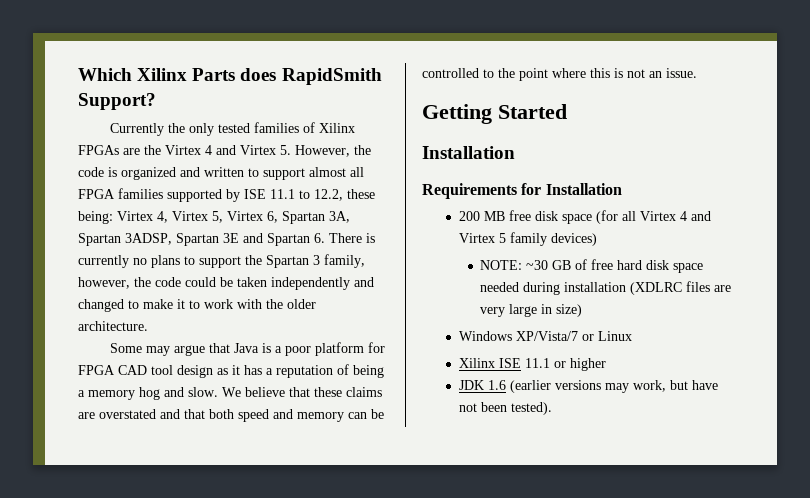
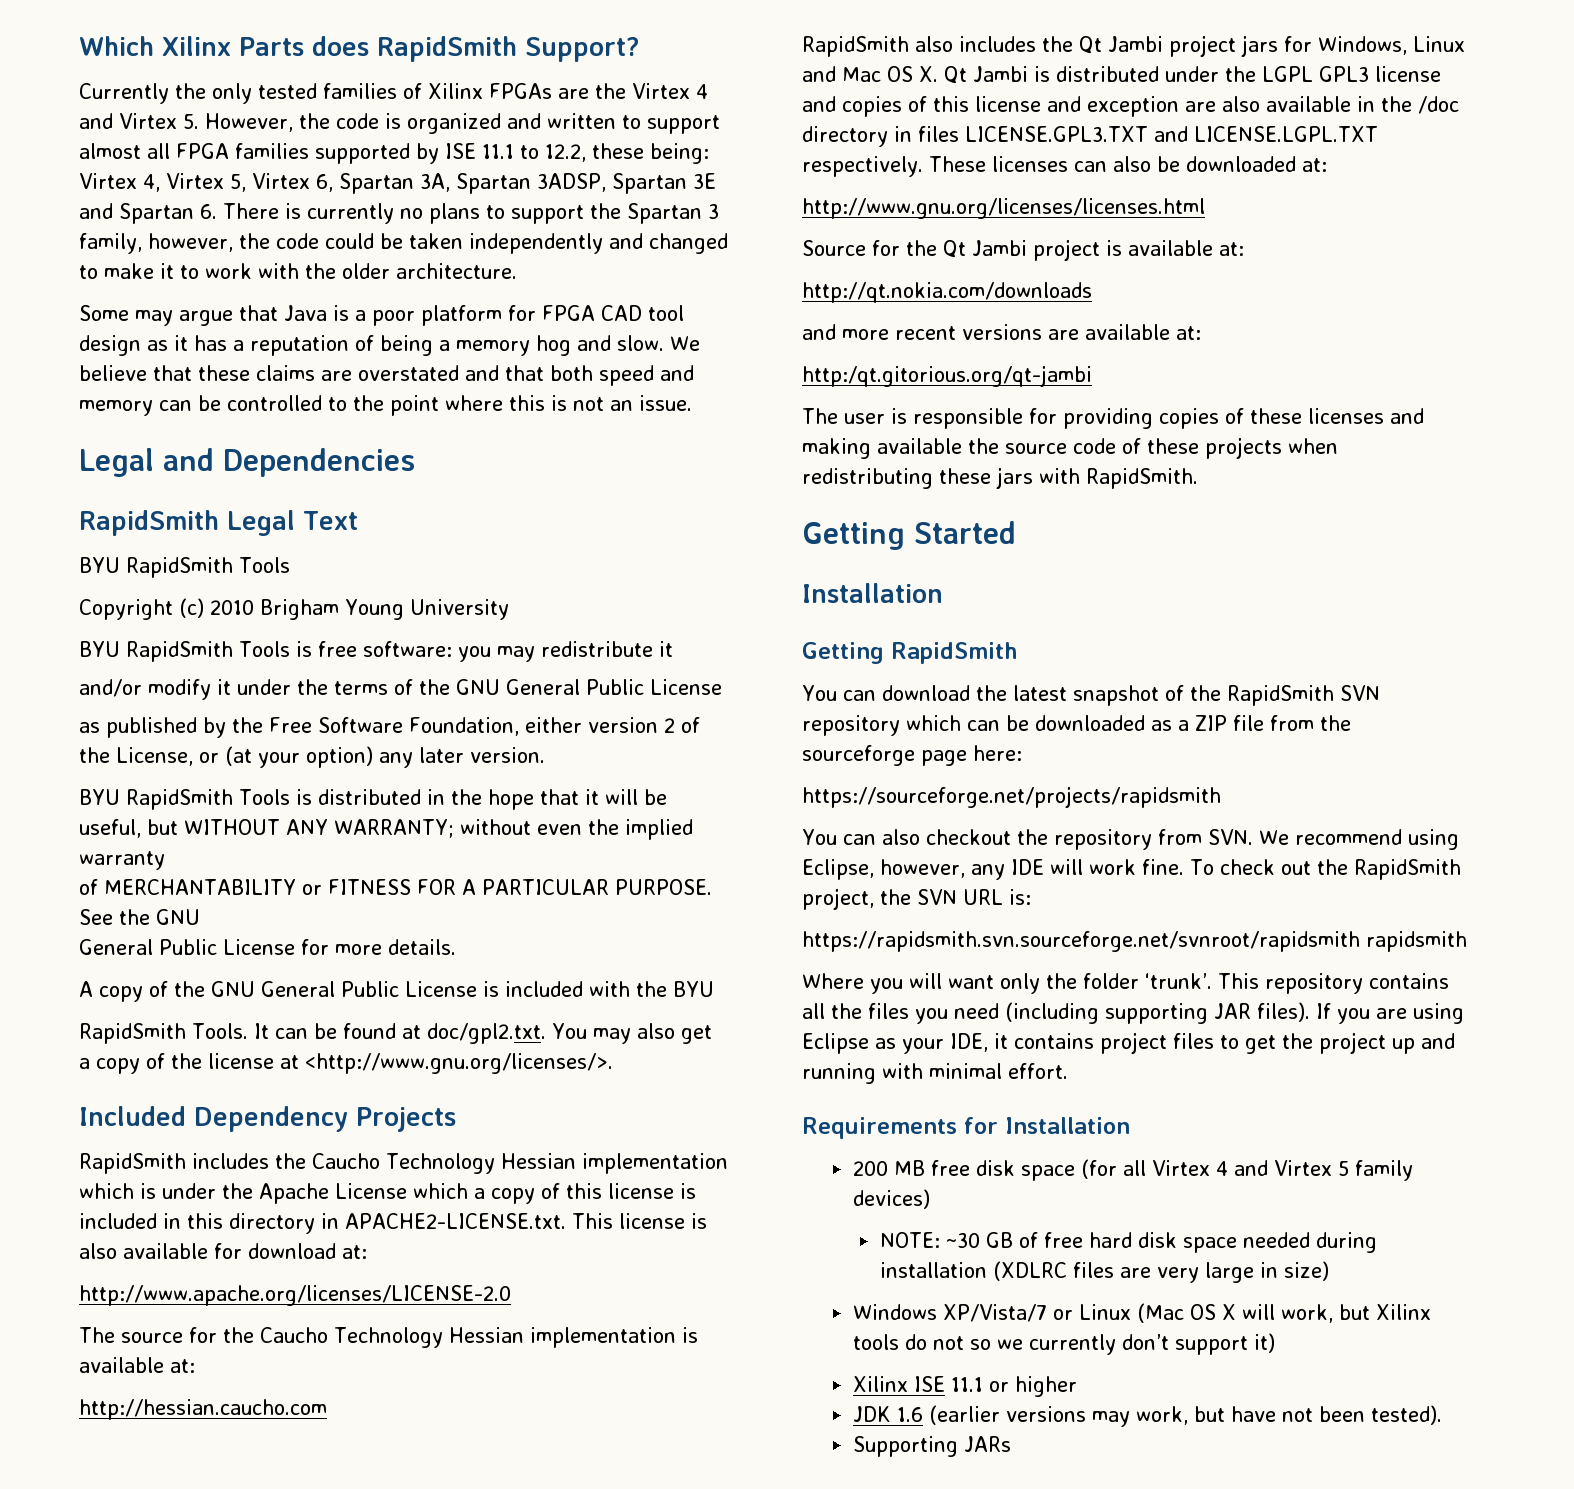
[422,104,567,124] [422,146,515,159] Getting Started // Installation -> [79,448,415,477] [79,510,358,536] [79,557,290,578] [79,598,509,620] [79,641,673,662] [79,679,722,700] [79,717,700,738] [79,746,545,768] [79,789,667,810] [79,819,693,840] [79,851,165,870] [79,879,712,895] [79,909,200,925] [79,939,456,955] [79,981,714,1002] [79,1023,712,1044] [79,1053,613,1074] [79,1106,456,1132] [79,1153,728,1174] [79,1183,696,1204] [79,1213,707,1234] [79,1243,367,1259] [79,1285,511,1306] [79,1327,698,1348] [79,1357,195,1373] [79,1399,327,1420] [802,35,1465,57] [802,66,1441,84] [802,96,1459,117] [802,126,1378,147] [802,156,1327,177] [802,198,1205,219] [802,239,1244,261] [802,282,1092,303] [802,324,1201,340] [802,365,1092,387] [802,408,1424,429] [802,437,1338,459] [802,467,1198,489] [802,521,1016,550] [802,583,943,603] [802,642,1018,664] [802,685,1380,706] [802,715,1351,736] [802,745,1022,766] [802,786,1221,808] [802,829,1459,850] [802,859,1461,880] [802,888,1031,910] [802,931,1467,952] [802,973,1449,994] [802,1002,1464,1024] [802,1032,1455,1054] [802,1063,1068,1084] Legal and Dependencies // RapidSmith Legal Text // BYU RapidSmith Tools // Copyright (c) 2010 Brigham Young University // BYU RapidSmith Tools is free software: you may redistribute it // and/or modify it under the terms of the GNU General Public License // as published by the Free Software Foundation, either version 2 of // the License, or (at your option) any later version. // BYU RapidSmith Tools is distributed in the hope that it will be // useful, but WITHOUT ANY WARRANTY; without even the implied warranty // of MERCHANTABILITY or FITNESS FOR A PARTICULAR PURPOSE. See the GNU // General Public License for more details. // A copy of the GNU General Public License is included with the BYU // RapidSmith Tools. It can be found at doc/gpl2.txt. You may also get // a copy of the license at <http://www.gnu.org/licenses/>. // Included Dependency Projects // RapidSmith includes the Caucho Technology Hessian implementation which is under the Apache License which a copy of this license is included in this directory in APACHE2-LICENSE.txt. This license is also available for download at: // http://www.apache.org/licenses/LICENSE-2.0 // The source for the Caucho Technology Hessian implementation is available at: // http://hessian.caucho.com // RapidSmith also includes the Qt Jambi project jars for Windows, Linux and Mac OS X. Qt Jambi is distributed under the LGPL GPL3 license and copies of this license and exception are also available in the /doc directory in files LICENSE.GPL3.TXT and LICENSE.LGPL.TXT respectively. These licenses can also be downloaded at: // http://www.gnu.org/licenses/licenses.html // Source for the Qt Jambi project is available at: // http://qt.nokia.com/downloads // and more recent versions are available at: // http:/qt.gitorious.org/qt-jambi // The user is responsible for providing copies of these licenses and making available the source code of these projects when redistributing these jars with RapidSmith. // Getting Started // Installation // Getting RapidSmith // You can download the latest snapshot of the RapidSmith SVN repository which can be downloaded as a ZIP file from the sourceforge page here: // https://sourceforge.net/projects/rapidsmith // You can also checkout the repository from SVN. We recommend using Eclipse, however, any IDE will work fine. To check out the RapidSmith project, the SVN URL is: // https://rapidsmith.svn.sourceforge.net/svnroot/rapidsmith rapidsmith // Where you will want only the folder ‘trunk’. This repository contains all the files you need (including supporting JAR files). If you are using Eclipse as your IDE, it contains project files to get the project up and running with minimal effort.
(632, 336) none -> [1136,1303,1431,1323] [852,1333,1275,1355] (Mac OS X will work, but Xilinx tools do not so we currently don’t support it)
(552, 408) none -> [852,1436,1011,1457] // Supporting JARs

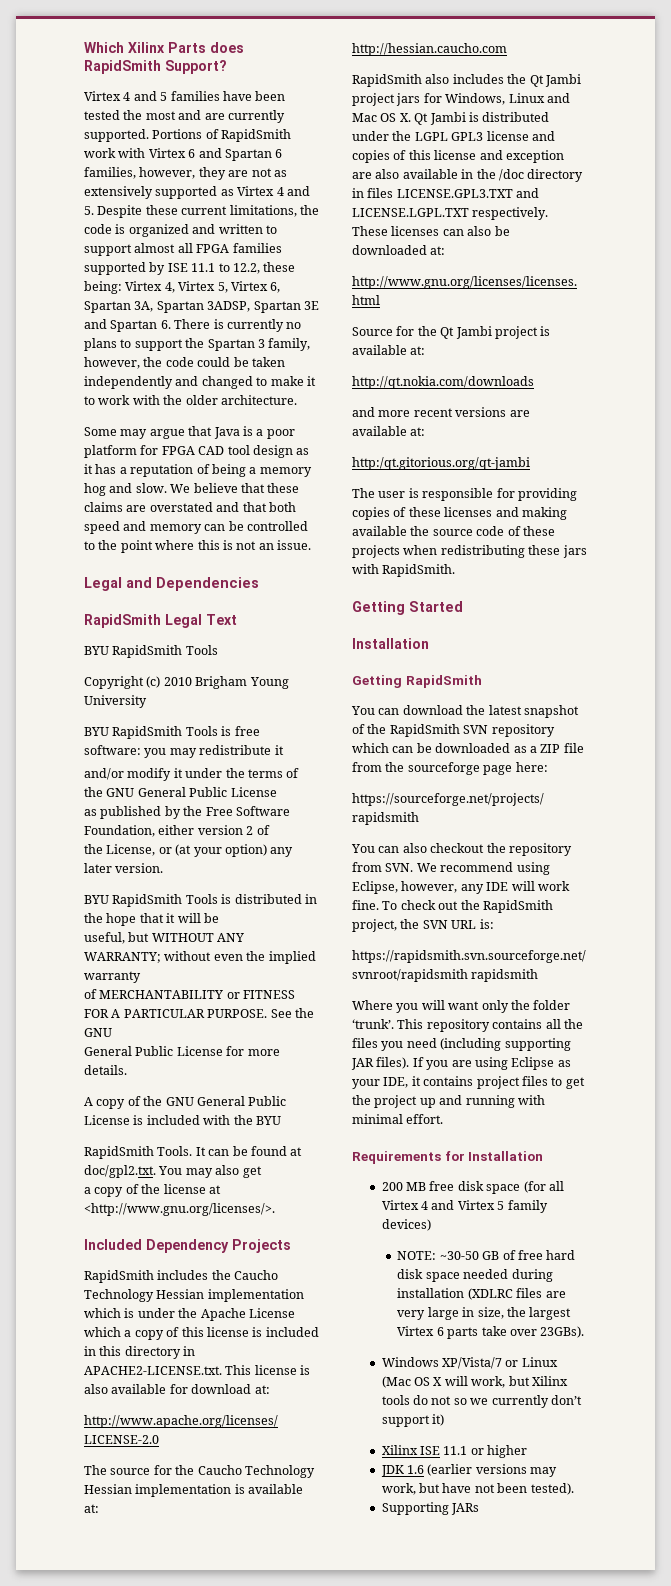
[79,83,708,104] [79,113,293,132] Currently the only tested families of Xilinx FPGAs are the Virtex 4 and Virtex 5. However, -> [84,91,286,101] [84,110,285,123] [84,129,292,142] [84,148,283,161] [84,167,287,180] [84,186,310,199] [84,205,297,218] Virtex 4 and 5 families have been tested the most and are currently supported. Portions of RapidSmith work with Virtex 6 and Spartan 6 families, however, they are not as extensively supported as Virtex 4 and 5. Despite these current limitations,
[945,1233,980,1248] ~30 -> [439,1251,479,1260] ~30-50
[1283,1261,1329,1281] size) -> [477,1307,572,1320] [397,1326,585,1339] size, the largest Virtex 6 parts take over 23GBs).

